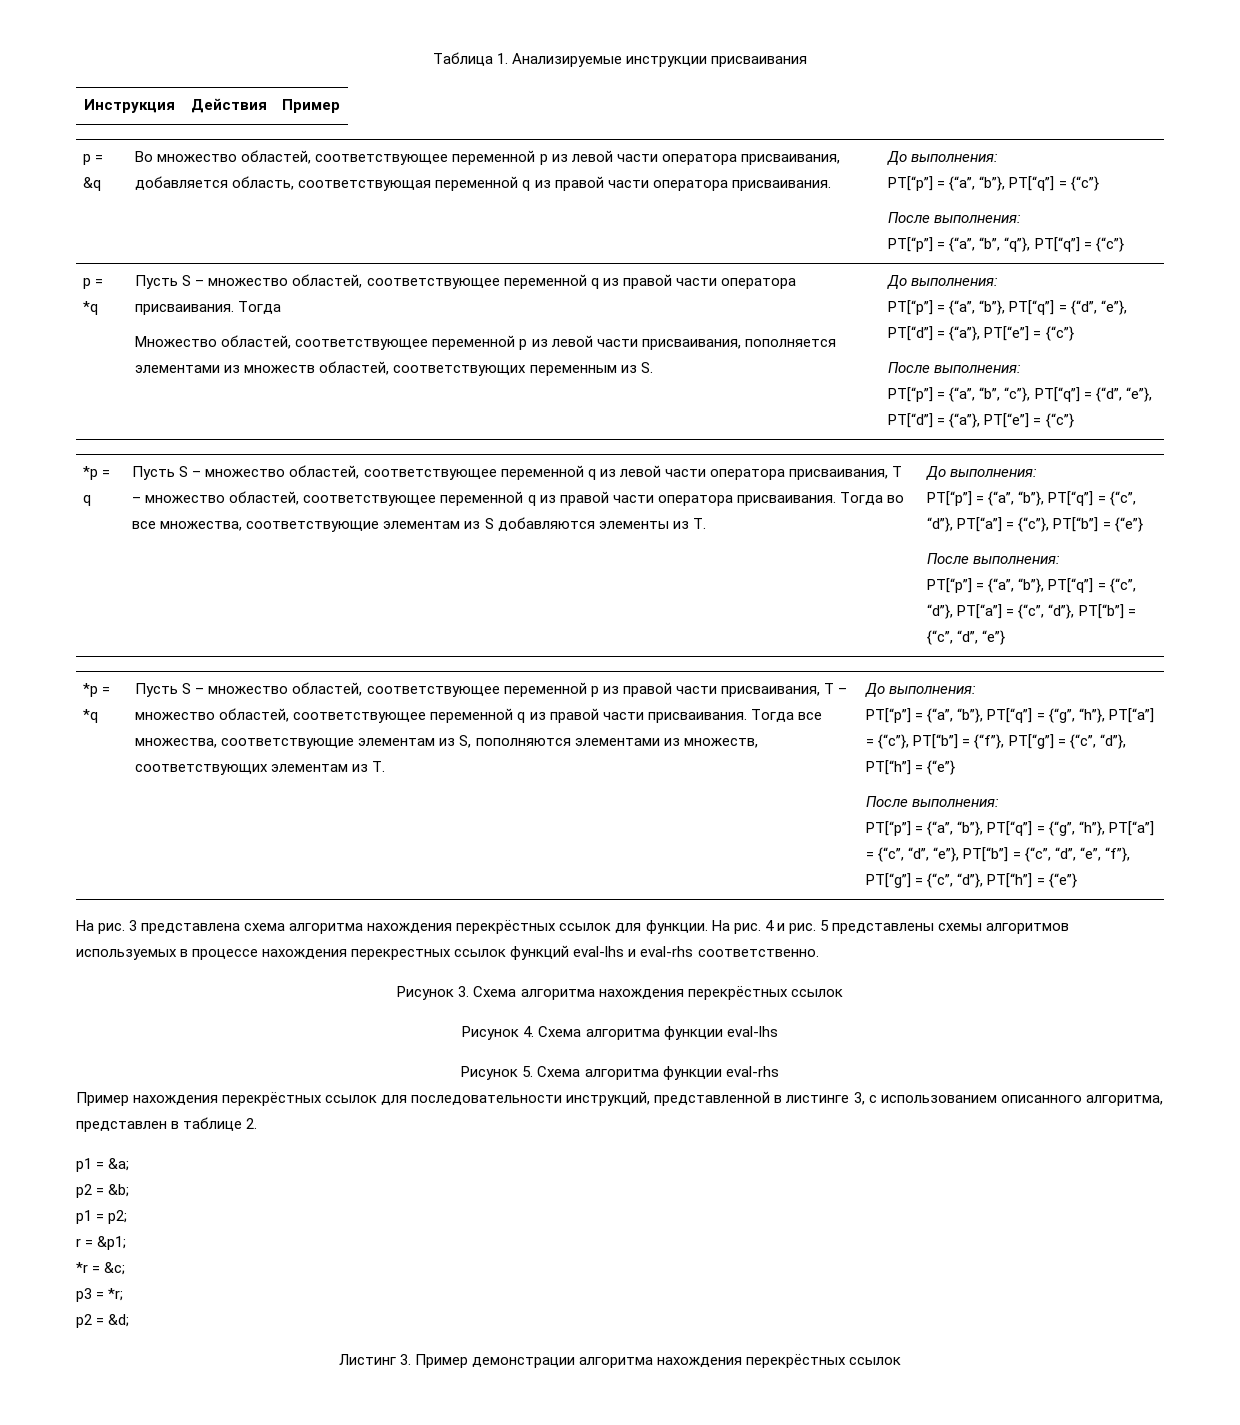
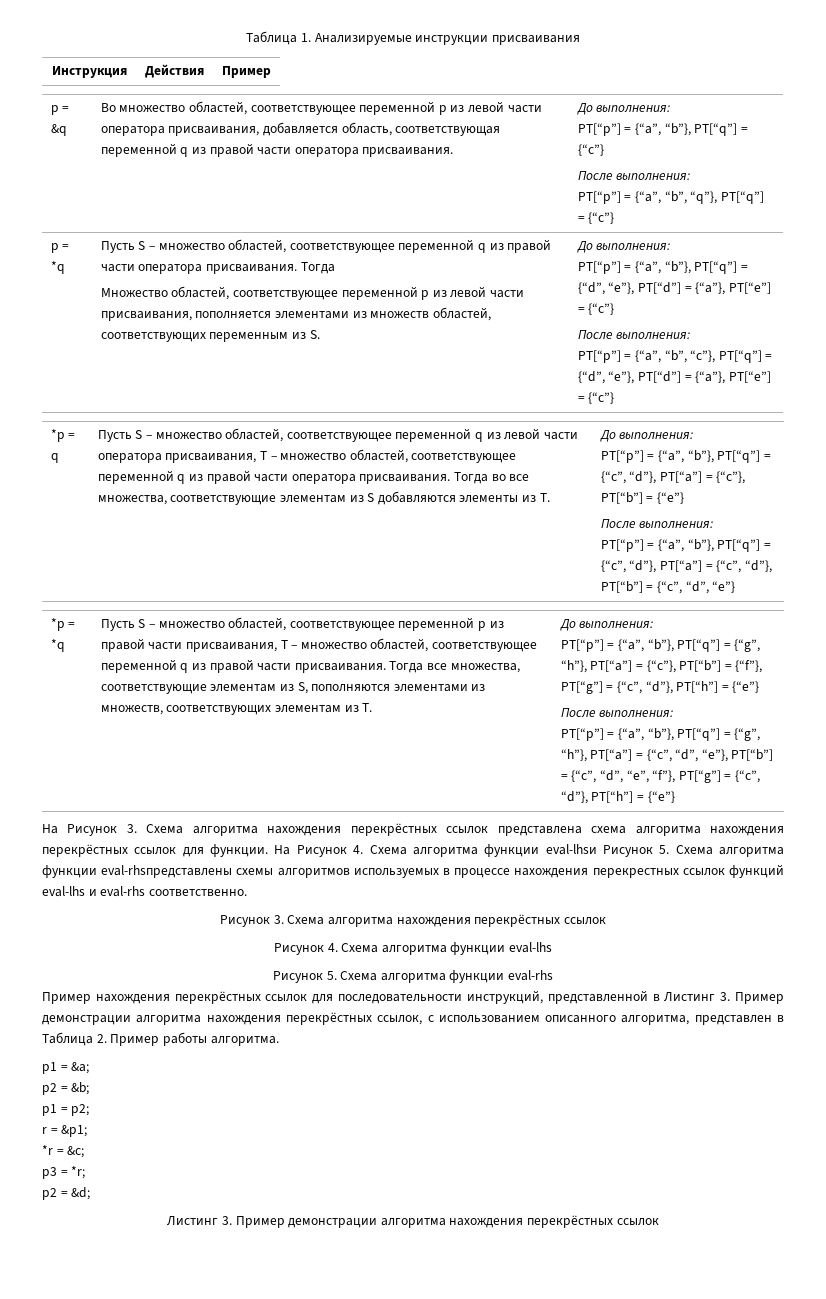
[98,920,138,934] рис. 3 -> [67,823,489,836] Рисунок 3. Схема алгоритма нахождения перекрёстных ссылок
[733,920,934,934] рис. 4 и рис. 5 представлены -> [296,844,784,857] [42,865,233,878] Рисунок 4. Схема алгоритма функции eval-lhsи Рисунок 5. Схема алгоритма функции eval-rhsпредставлены
[786,1092,865,1105] листинге 3, -> [664,992,785,1004] [42,1012,423,1025] Листинг 3. Пример демонстрации алгоритма нахождения перекрёстных ссылок,
[183,1117,243,1131] таблице -> [42,1032,93,1046] Таблица
(258, 1123) none -> [110,1032,279,1046] Пример работы алгоритма.

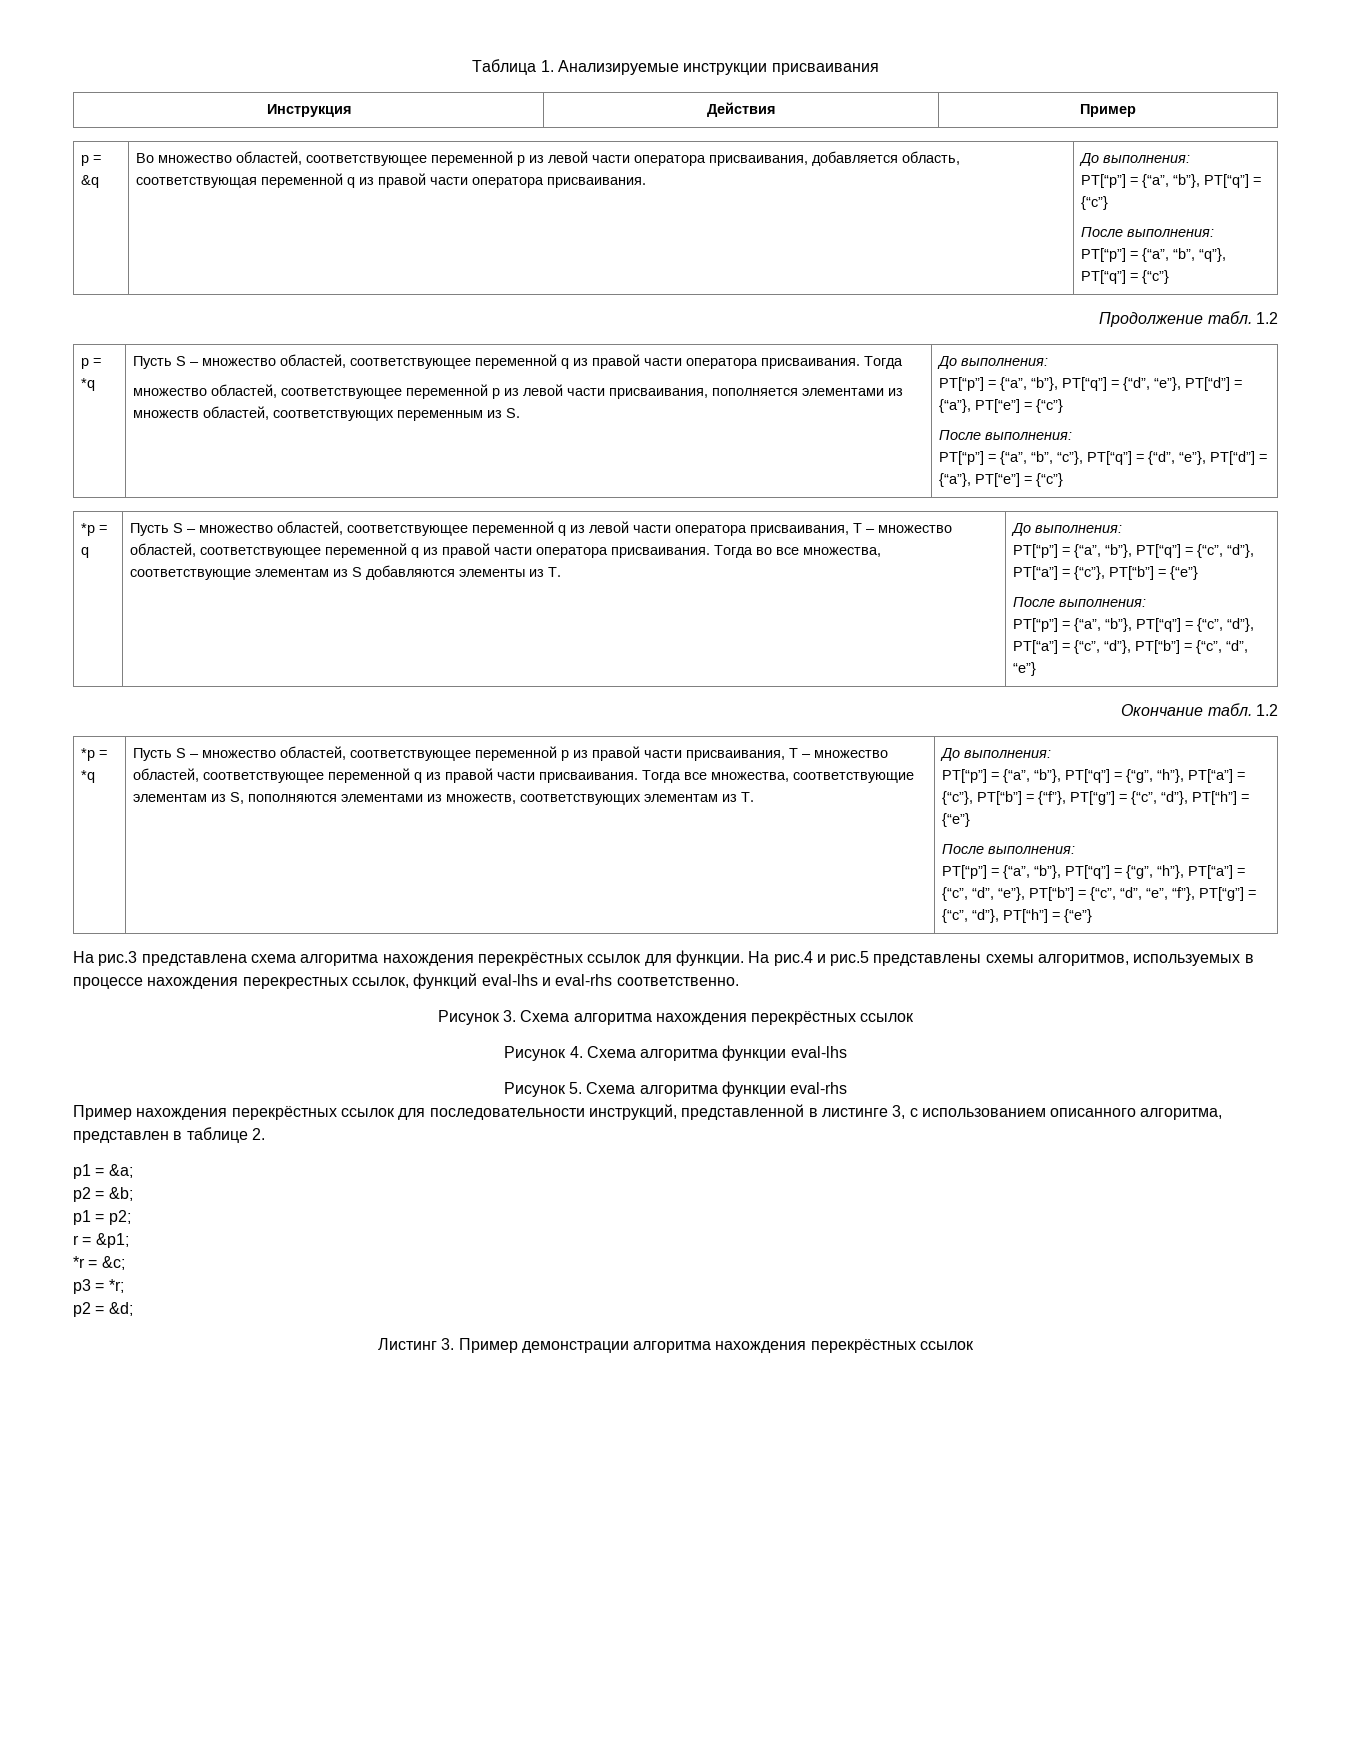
(615, 218) none -> [1099,311,1278,327] // Продолжение табл. 1.2
[100,288,168,297] Множество -> [132,388,207,396] множество
(736, 587) none -> [1121,703,1278,716] // Окончание табл. 1.2
[67,823,489,836] Рисунок 3. Схема алгоритма нахождения перекрёстных ссылок -> [98,951,138,966] рис.3
[296,844,784,857] [42,865,350,878] Рисунок 4. Схема алгоритма функции eval-lhsи Рисунок 5. Схема алгоритма функции eval-rhsпредставлены схемы алгоритмов -> [773,951,1130,966] рис.4 и рис.5 представлены схемы алгоритмов,
[682,868,725,876] ссылок -> [351,977,409,988] ссылок,
[664,992,785,1004] [42,1012,423,1025] Листинг 3. Пример демонстрации алгоритма нахождения перекрёстных ссылок, -> [821,1105,906,1119] листинге 3,
[42,1032,93,1046] Таблица -> [186,1127,248,1143] таблице
[110,1032,279,1046] Пример работы алгоритма. -> (265, 1134) none

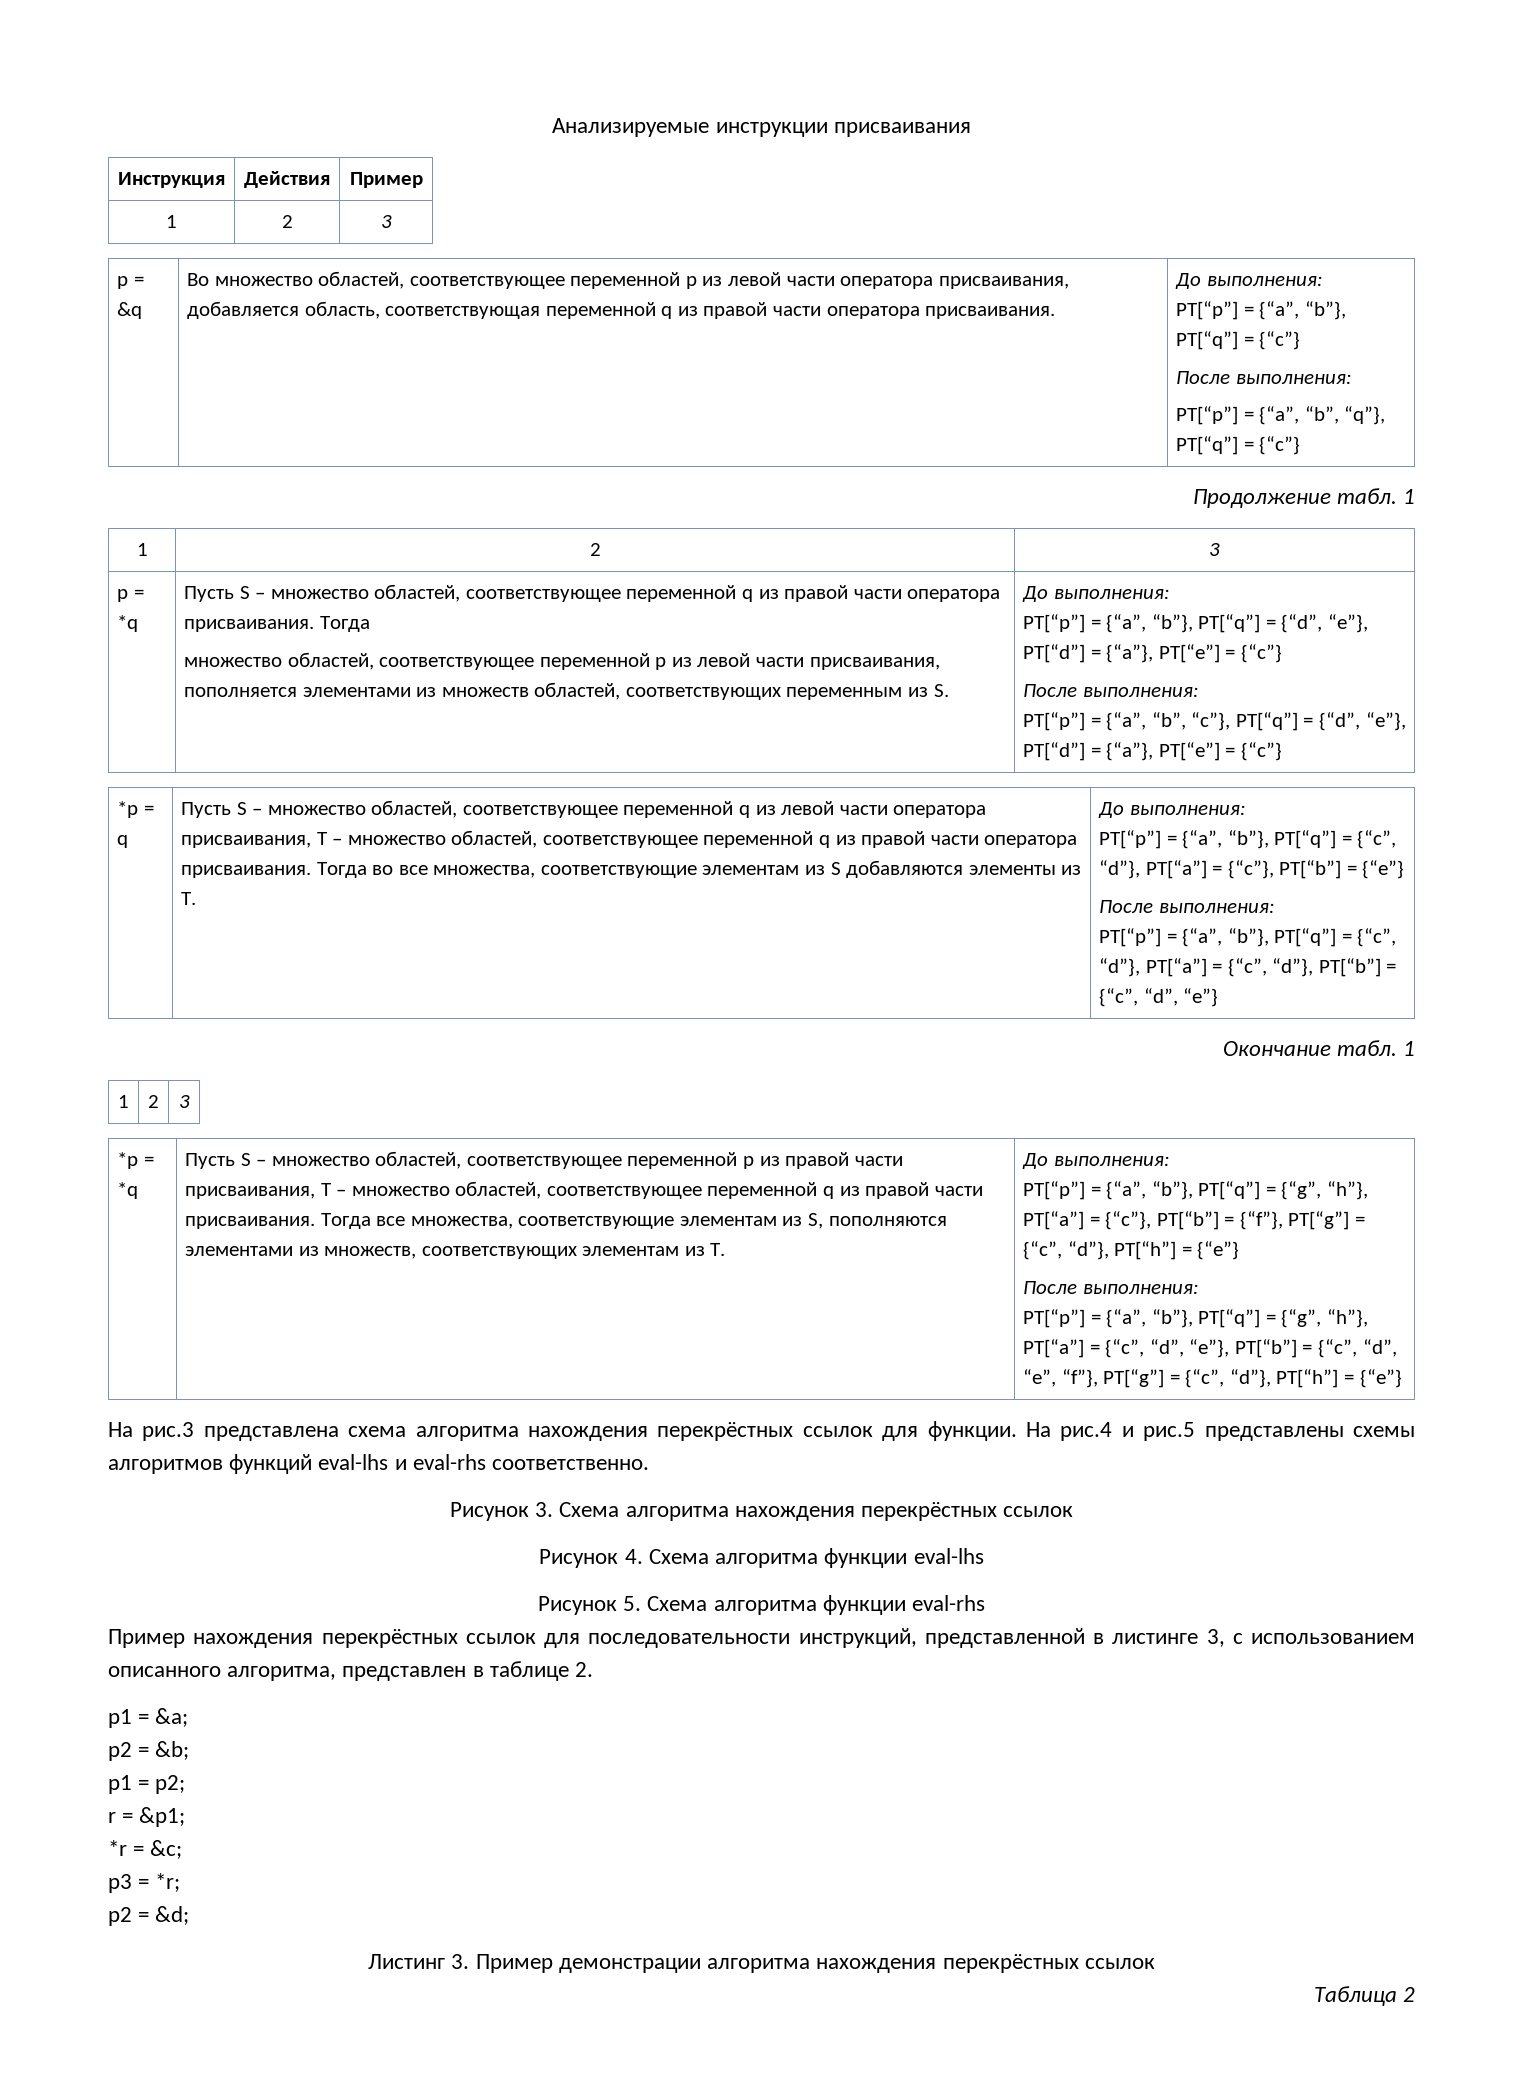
[472,59,554,75] Таблица 1. -> (552, 127) none
(1136, 110) none -> [166,215,177,228] [281,215,293,228] [380,215,392,228] // 1 | 2 | 3
[1256,312,1278,324] 1.2 -> [1403,489,1415,504] [136,543,148,556] [589,543,601,556] [1209,543,1220,556] 1 // 1 | 2 | 3
[1256,704,1278,716] 1.2 -> [1403,1041,1415,1056] [118,1095,129,1108] [148,1095,159,1108] [178,1095,190,1108] 1 // 1 | 2 | 3
[1038,954,1254,966] [73,977,409,989] алгоритмов, используемых в процессе нахождения перекрестных ссылок, -> [108,1459,223,1474] алгоритмов
(975, 1345) none -> [1313,1986,1415,2006] // Таблица 2

